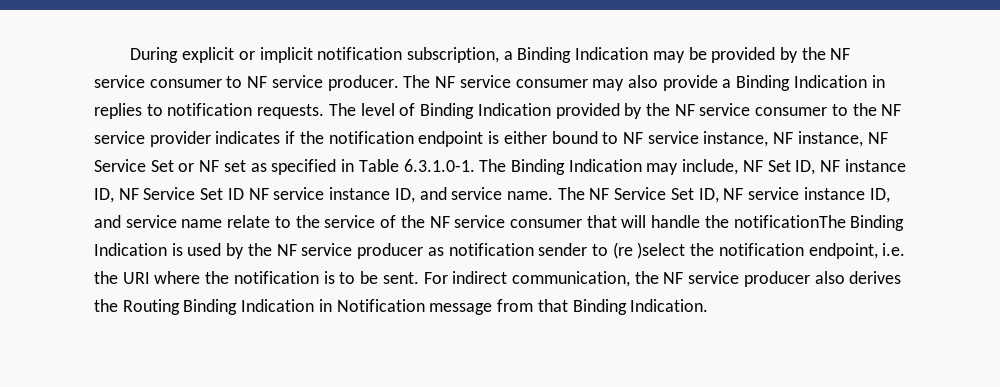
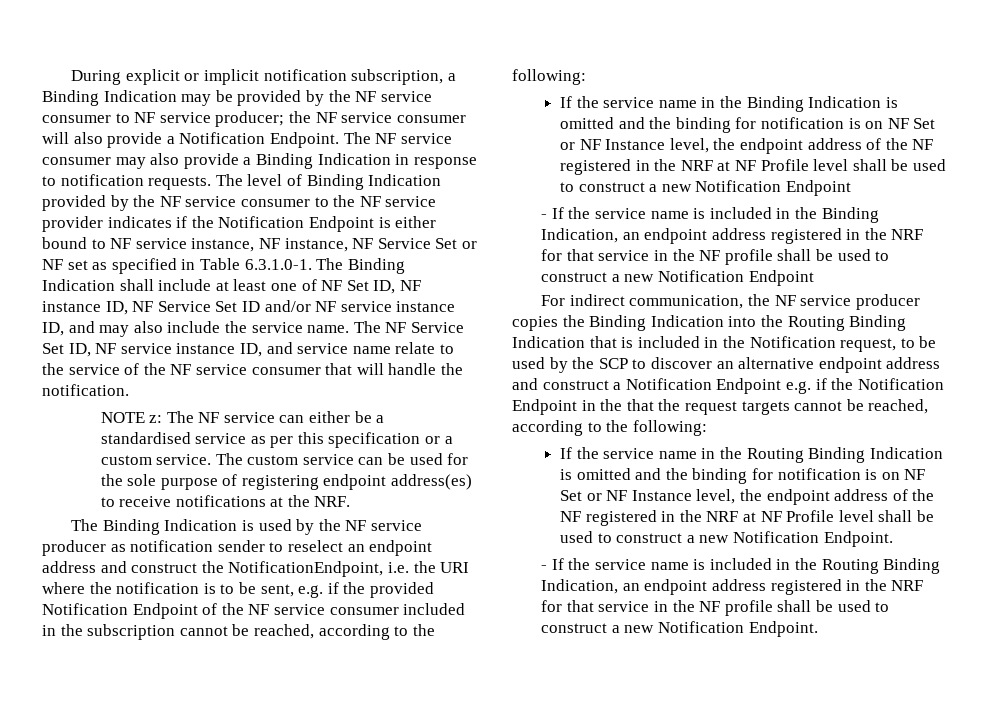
[327,75,399,91] producer. -> [215,111,466,127] [42,132,339,148] producer; the NF service consumer will also provide a Notification Endpoint.
[94,103,142,119] replies -> [413,157,477,169] response
[328,131,484,147] notification endpoint -> [218,216,374,232] Notification Endpoint
[646,159,739,175] may include, -> [119,279,317,291] shall include at least one of
[248,187,447,203] NF service instance ID, and -> [264,300,456,312] [42,321,247,337] and/or NF service instance ID, and may also include the
[733,215,846,228] notificationThe -> [42,384,129,396] [100,411,385,423] [100,432,453,448] [100,453,469,465] [100,474,473,490] [100,495,351,507] [71,519,99,531] notification. // NOTE z: The NF service can either be a standardised service as per this specification or a custom service. The custom service can be used for the sole purpose of registering endpoint address(es) to receive notifications at the NRF. // The
[612,242,878,259] (re )select the notification endpoint, -> [287,540,433,556] [42,561,384,577] reselect an endpoint address and construct the NotificationEndpoint,
[382,272,419,284] sent. -> [260,582,434,598] [42,603,466,619] [42,624,435,640] [512,69,586,85] [559,96,898,112] [559,117,936,133] [559,138,934,154] [559,159,946,175] [559,180,851,196] [541,207,879,223] [541,228,924,244] [541,249,890,265] [541,270,814,286] sent, e.g. if the provided Notification Endpoint of the NF service consumer included in the subscription cannot be reached, according to the following: // If the service name in the Binding Indication is omitted and the binding for notification is on NF Set or NF Instance level, the endpoint address of the NF registered in the NRF at NF Profile level shall be used to construct a new Notification Endpoint // - If the service name is included in the Binding Indication, an endpoint address registered in the NRF for that service in the NF profile shall be used to construct a new Notification Endpoint //
[814,271,902,284] [94,299,709,315] also derives the Routing Binding Indication in Notification message from that Binding Indication. -> [512,315,907,331] [512,336,937,352] [512,357,941,373] [512,378,944,394] [512,399,929,415] [512,420,707,436] [559,447,943,463] [559,468,926,484] [559,489,935,505] [559,510,934,526] [559,531,893,547] [541,558,941,574] [541,579,924,595] [541,600,890,616] [541,621,818,637] copies the Binding Indication into the Routing Binding Indication that is included in the Notification request, to be used by the SCP to discover an alternative endpoint address and construct a Notification Endpoint e.g. if the Notification Endpoint in the that the request targets cannot be reached, according to the following: // If the service name in the Routing Binding Indication is omitted and the binding for notification is on NF Set or NF Instance level, the endpoint address of the NF registered in the NRF at NF Profile level shall be used to construct a new Notification Endpoint. // - If the service name is included in the Routing Binding Indication, an endpoint address registered in the NRF for that service in the NF profile shall be used to construct a new Notification Endpoint.

